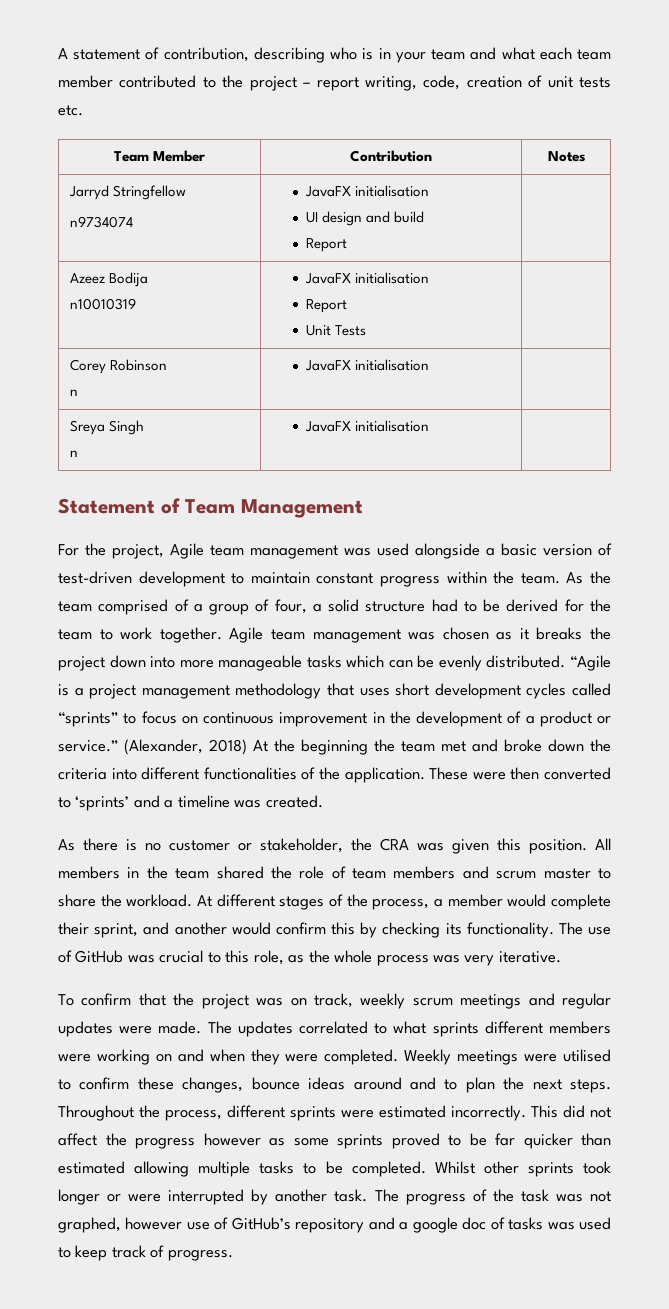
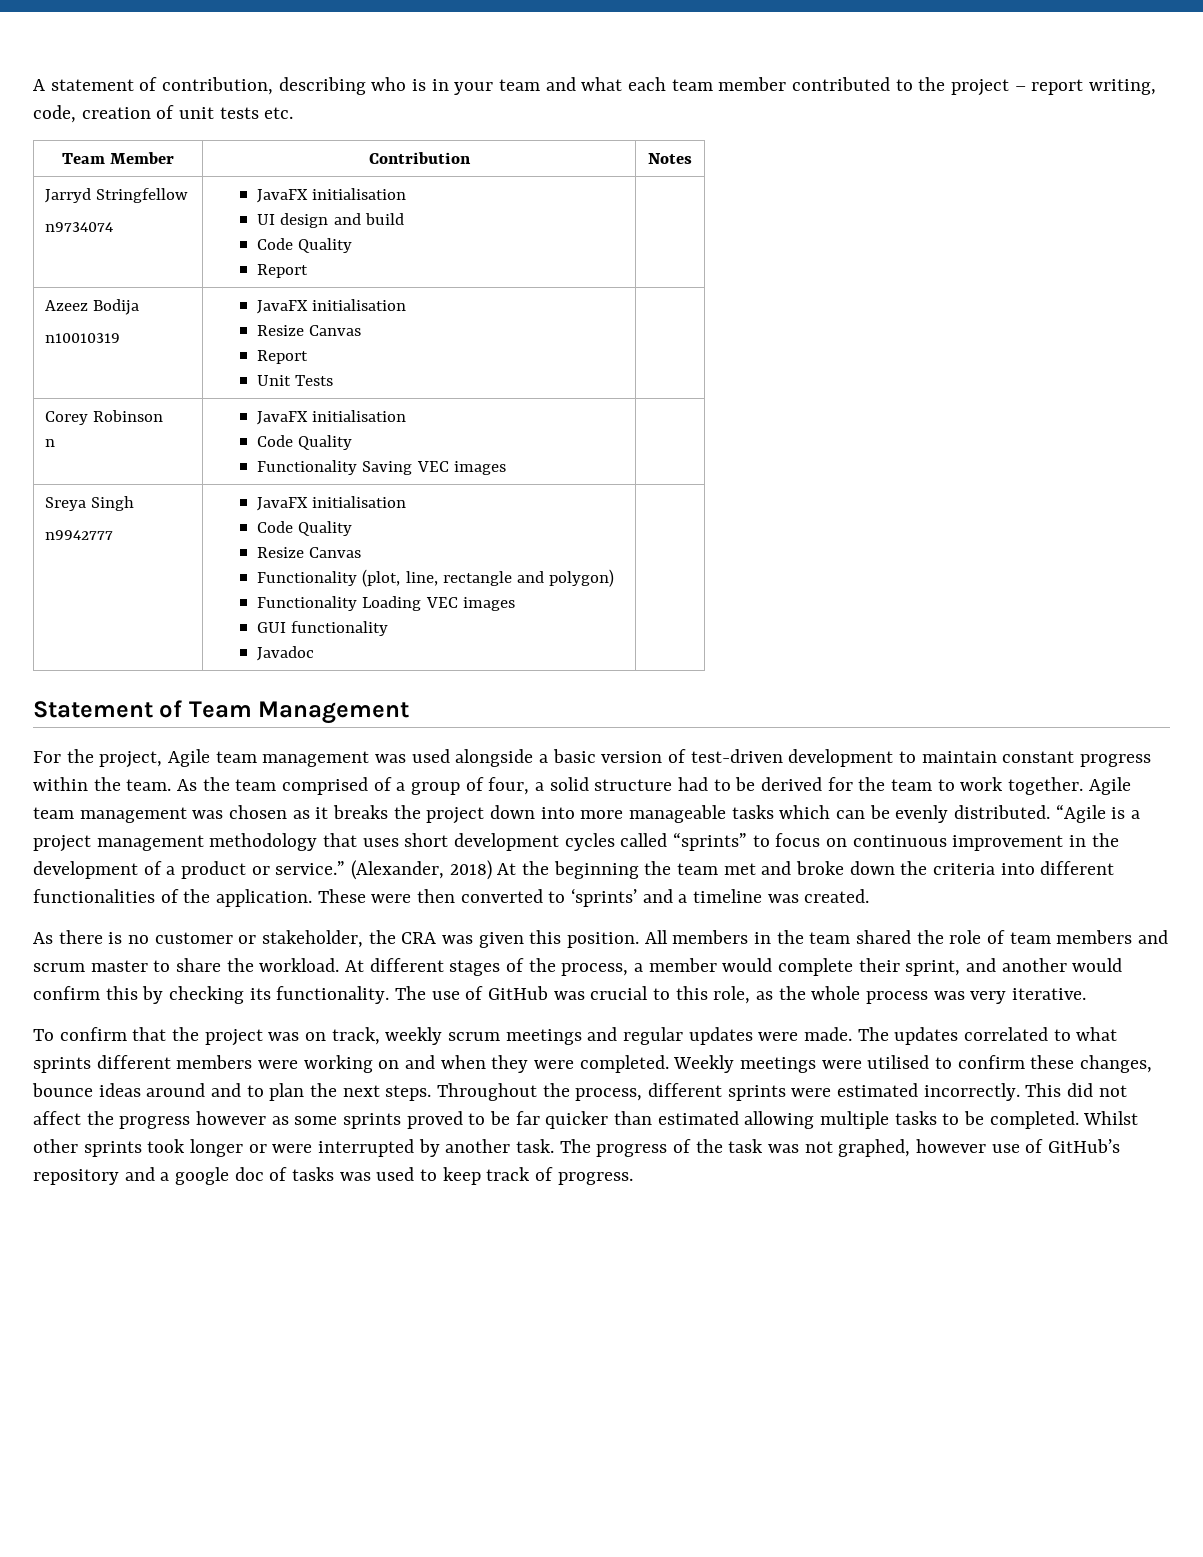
(425, 217) none -> [257,238,353,253] // Code Quality
(430, 278) none -> [257,325,362,336] // Resize Canvas
(430, 365) none -> [257,435,353,450] [257,460,506,475] // Code Quality // Functionality Saving VEC images
[70,450,79,457] [305,420,430,432] n | JavaFX initialisation -> [45,530,114,540] [257,496,407,511] [257,521,353,536] [257,547,362,558] [257,569,615,587] [257,596,515,611] [257,621,389,636] [257,646,315,661] n9942777 | JavaFX initialisation // Code Quality // Resize Canvas // Functionality (plot, line, rectangle and polygon) // Functionality Loading VEC images // GUI functionality // Javadoc

